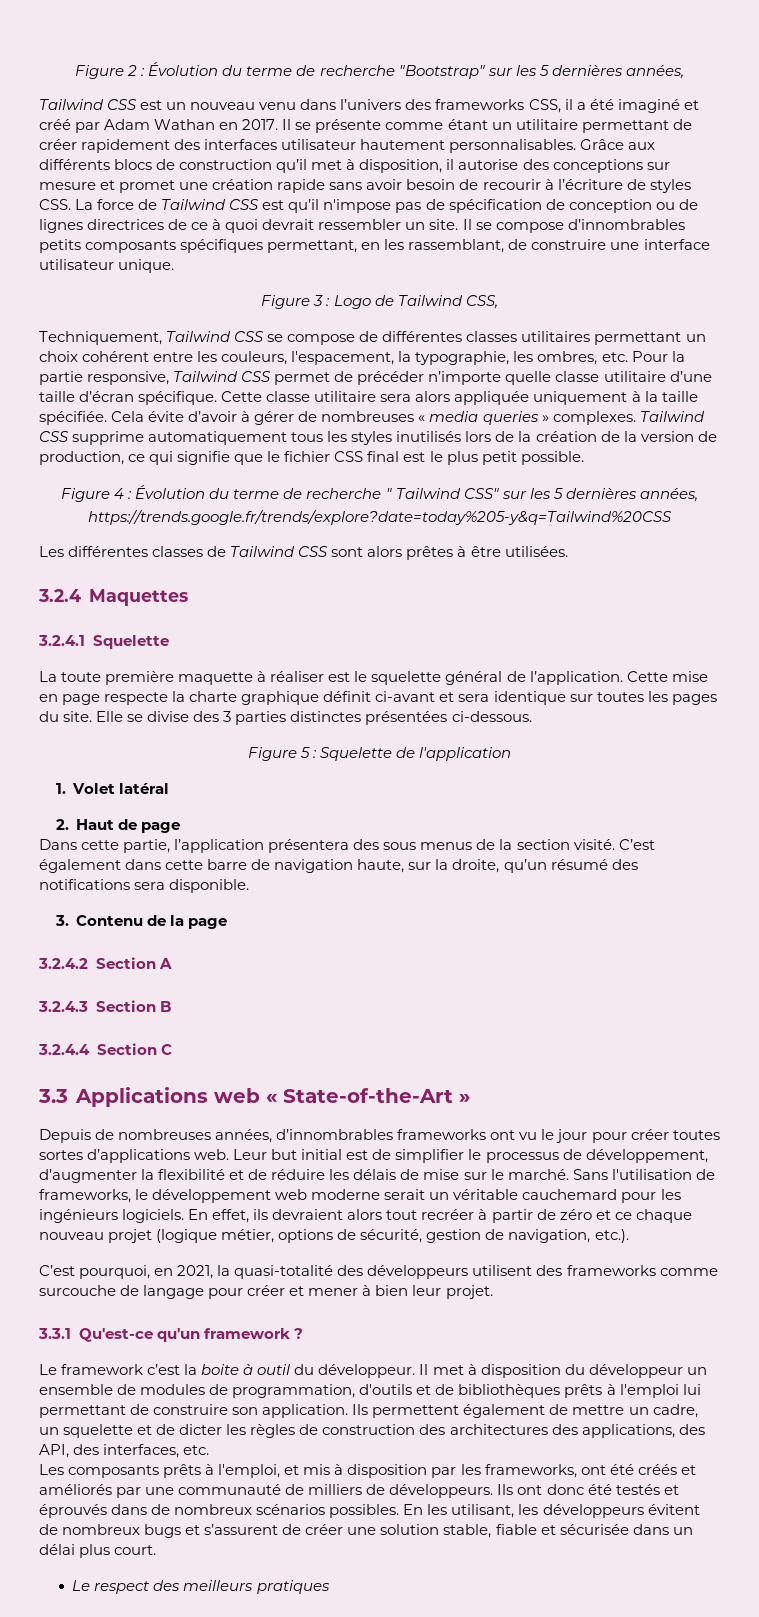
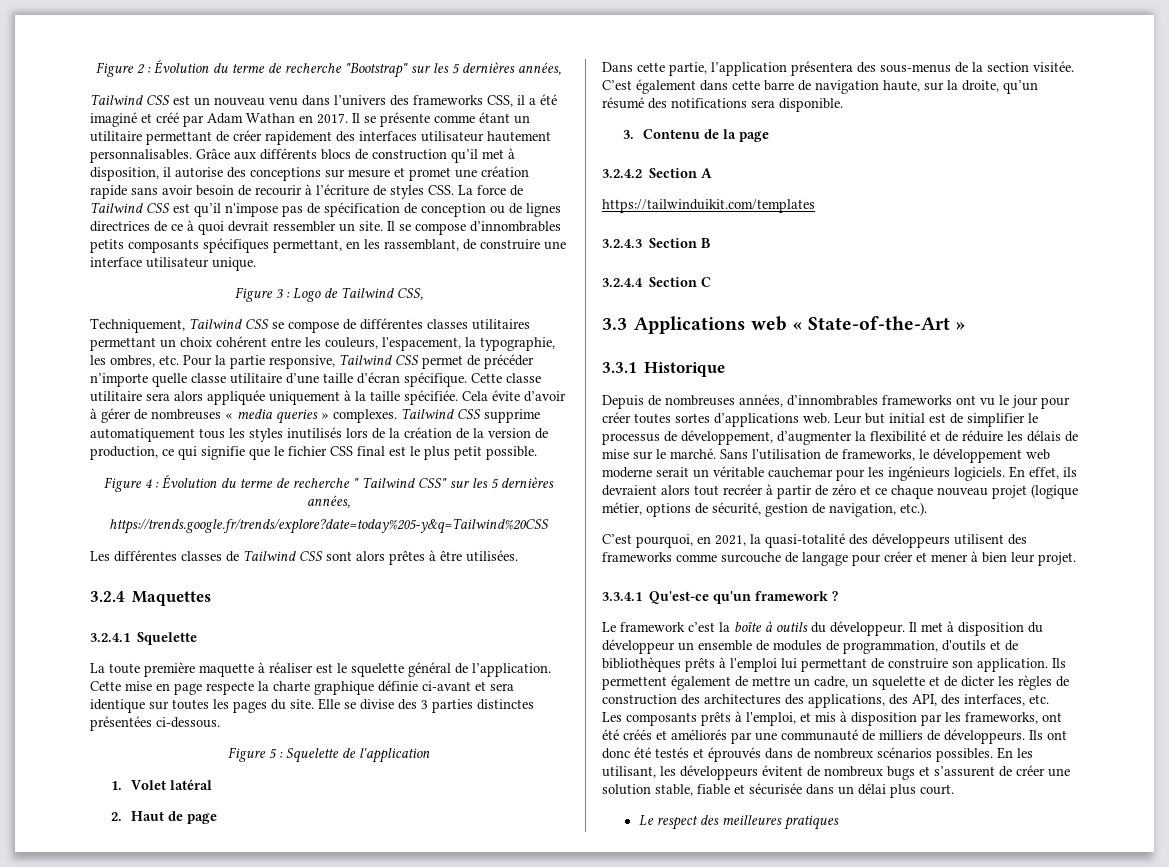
[323,691,372,702] définit -> [378,680,418,692] définie
[383,842,473,850] sous menus -> [880,64,951,73] sous-menus
[573,839,615,850] visité. -> [1033,61,1074,72] visitée.
(172, 963) none -> [602,199,815,213] // https://tailwinduikit.com/templates
(470, 1098) none -> [602,362,726,377] // 3.3.1 Historique
[522,1189,618,1200] cauchemard -> [768,467,833,478] cauchemar
[38,1328,71,1339] 3.3.1 -> [602,592,642,601] 3.3.4.1
[201,1364,291,1375] boite à outil -> [734,621,808,632] boîte à outils
[183,1580,254,1591] meilleurs -> [721,815,782,825] meilleures

